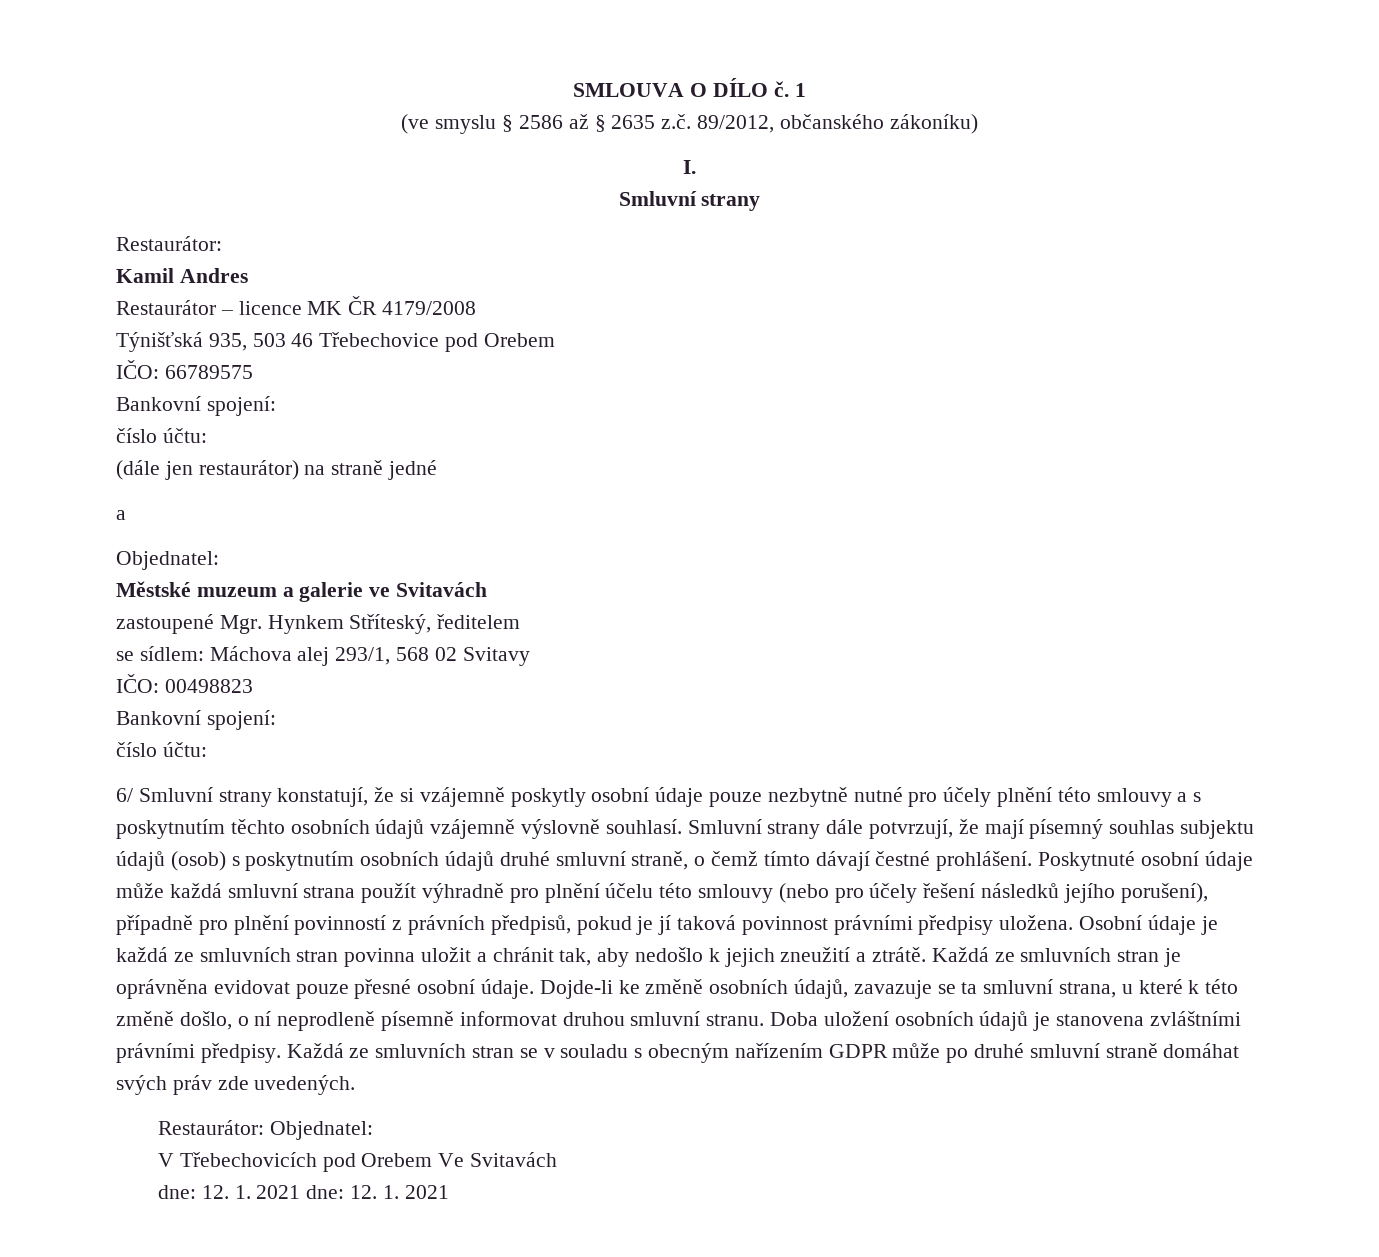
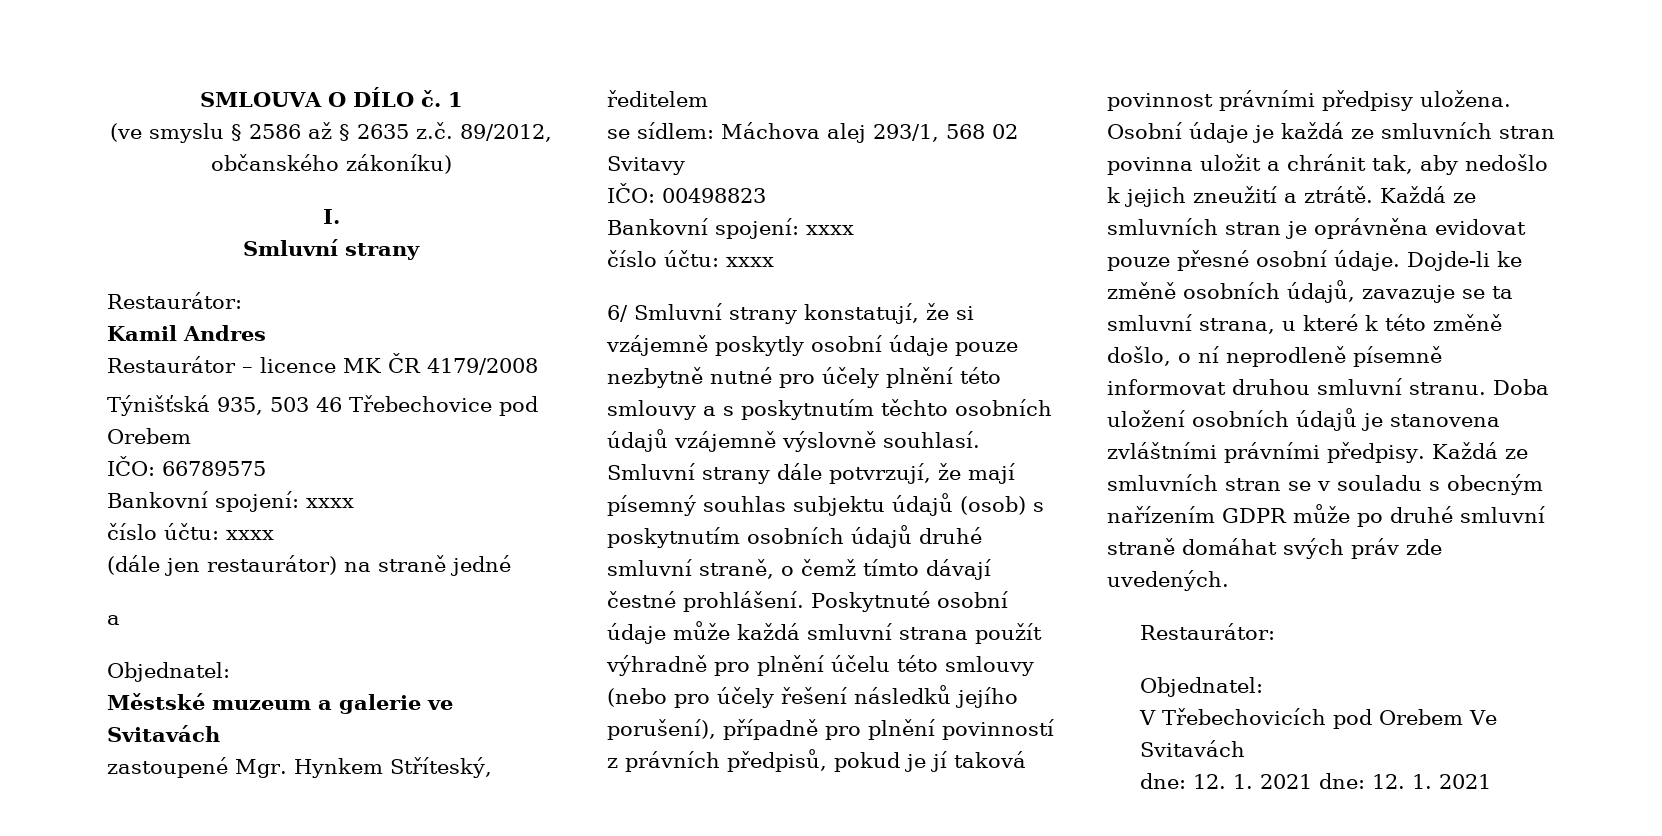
[116,428,207,443] // číslo účtu: -> [306,498,354,508] [107,523,274,540] xxxx // číslo účtu: xxxx
[116,742,207,757] // číslo účtu: -> [806,225,854,235] [607,250,774,267] xxxx // číslo účtu: xxxx
(265, 1127) none -> (1276, 631) //

